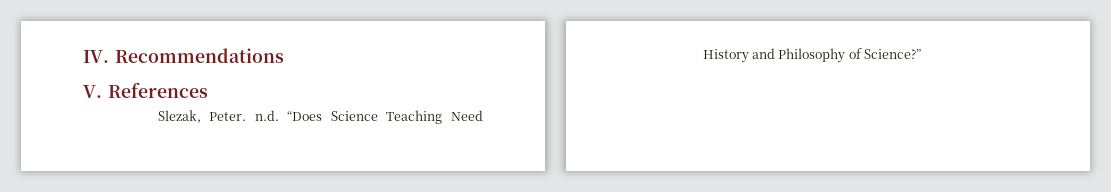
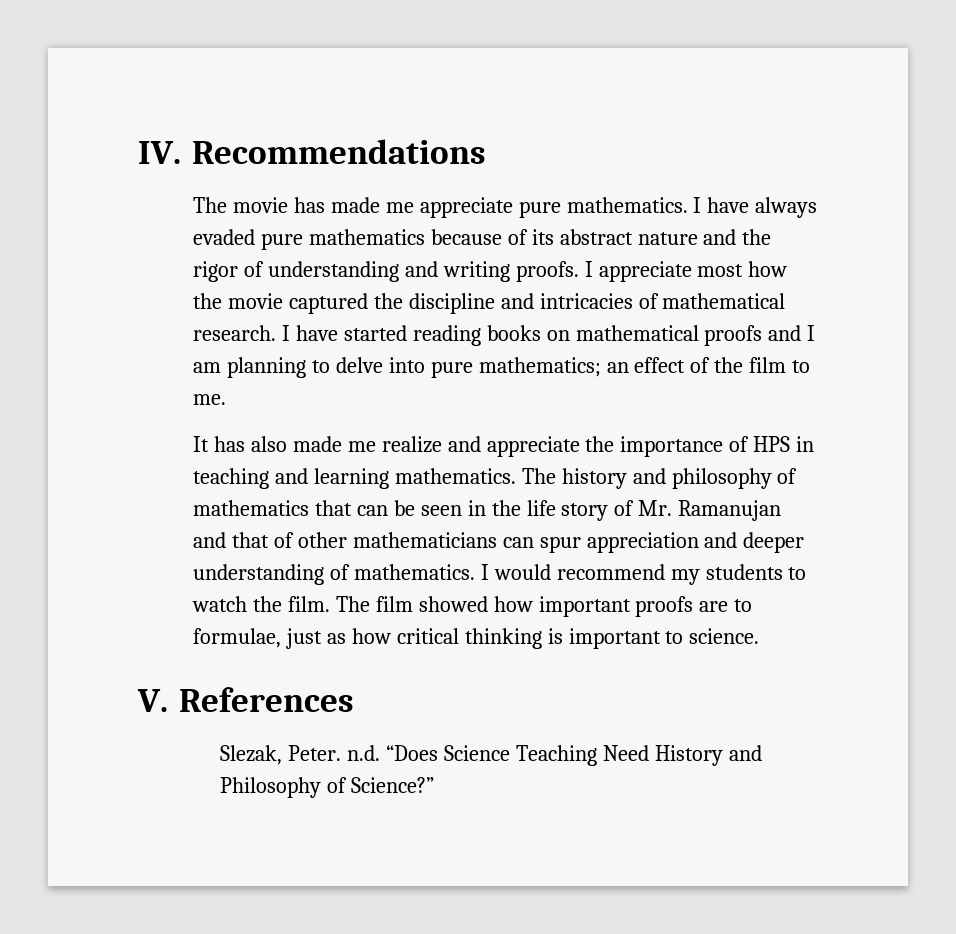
(285, 55) none -> [192,197,818,218] [192,229,772,250] [192,261,788,282] [192,293,786,314] [192,325,816,346] [192,357,811,378] [192,394,226,405] [192,436,815,457] [192,468,798,489] [192,500,782,521] [192,532,805,553] [192,564,807,585] [191,596,753,617] [192,628,760,649] // The movie has made me appreciate pure mathematics. I have always evaded pure mathematics because of its abstract nature and the rigor of understanding and writing proofs. I appreciate most how the movie captured the discipline and intricacies of mathematical research. I have started reading books on mathematical proofs and I am planning to delve into pure mathematics; an effect of the film to me. // It has also made me realize and appreciate the importance of HPS in teaching and learning mathematics. The history and philosophy of mathematics that can be seen in the life story of Mr. Ramanujan and that of other mathematicians can spur appreciation and deeper understanding of mathematics. I would recommend my students to watch the film. The film showed how important proofs are to formulae, just as how critical thinking is important to science.

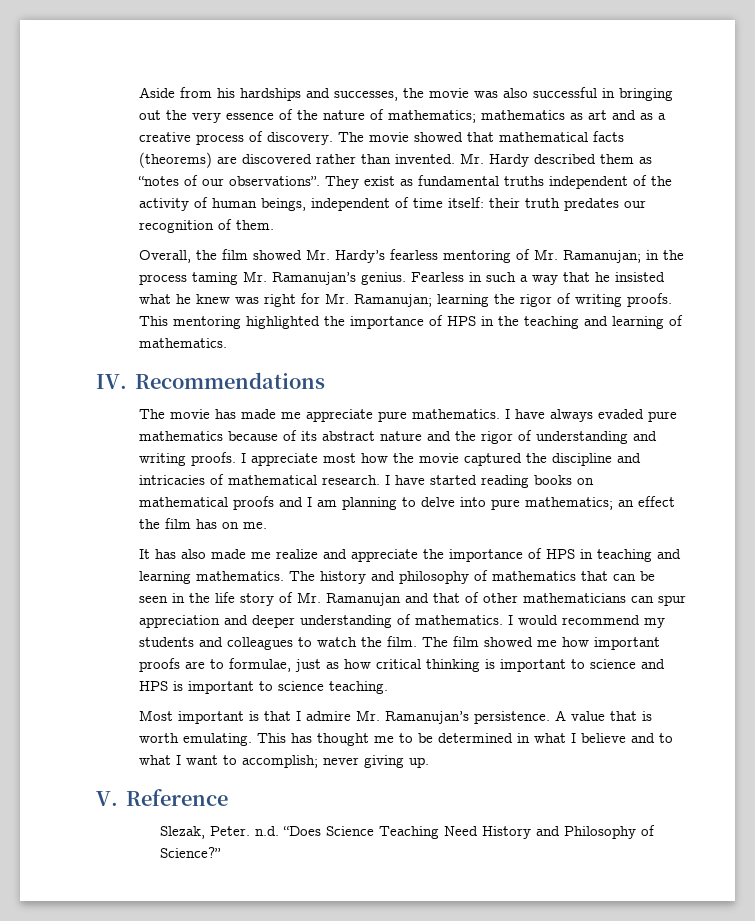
(138, 152) none -> [138,87,673,101] [138,109,666,123] [138,131,624,145] [138,152,652,168] [137,175,672,189] [138,197,646,211] [138,219,274,233] [138,249,684,263] [138,271,665,285] [138,293,672,307] [138,315,683,329] [138,338,227,348] Aside from his hardships and successes, the movie was also successful in bringing out the very essence of the nature of mathematics; mathematics as art and as a creative process of discovery. The movie showed that mathematical facts (theorems) are discovered rather than invented. Mr. Hardy described them as “notes of our observations”. They exist as fundamental truths independent of the activity of human beings, independent of time itself: their truth predates our recognition of them. // Overall, the film showed Mr. Hardy’s fearless mentoring of Mr. Ramanujan; in the process taming Mr. Ramanujan’s genius. Fearless in such a way that he insisted what he knew was right for Mr. Ramanujan; learning the rigor of writing proofs. This mentoring highlighted the importance of HPS in the teaching and learning of mathematics. //
[690,357,811,373] of the film to -> [138,518,239,529] the film has on
(783, 572) none -> [198,637,293,650] and colleagues
(488, 604) none -> [536,640,557,647] me
[689,628,760,644] science. -> [589,659,665,669] [138,681,388,694] [138,710,652,724] [138,733,673,746] [138,755,429,768] science and HPS is important to science teaching. // Most important is that I admire Mr. Ramanujan’s persistence. A value that is worth emulating. This has thought me to be determined in what I believe and to what I want to accomplish; never giving up.
[179,687,354,712] References -> [125,789,228,806] Reference

